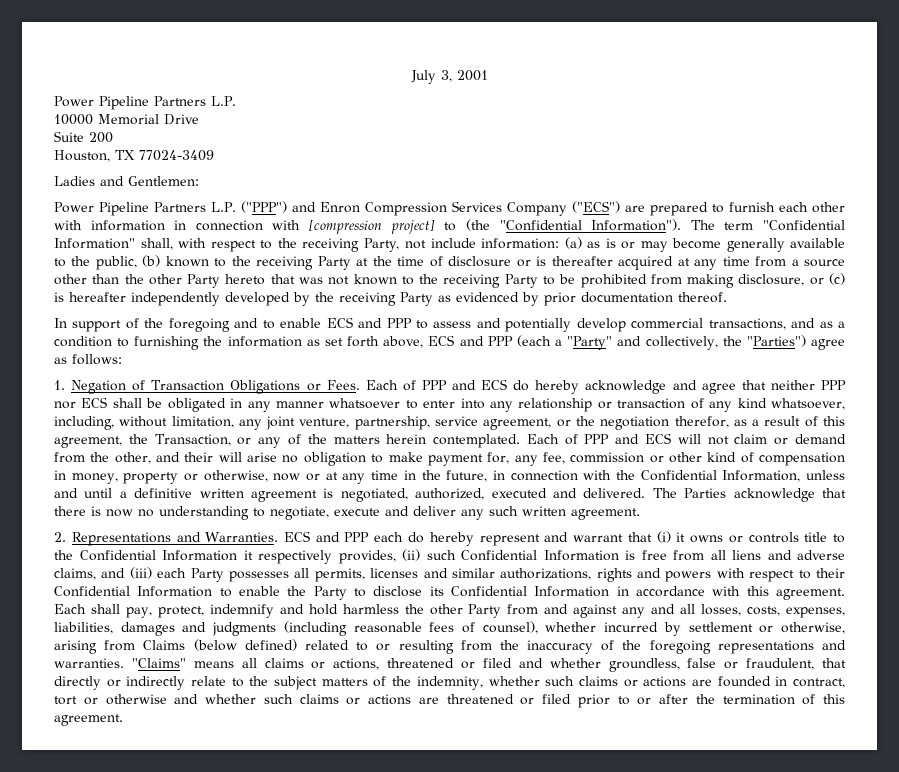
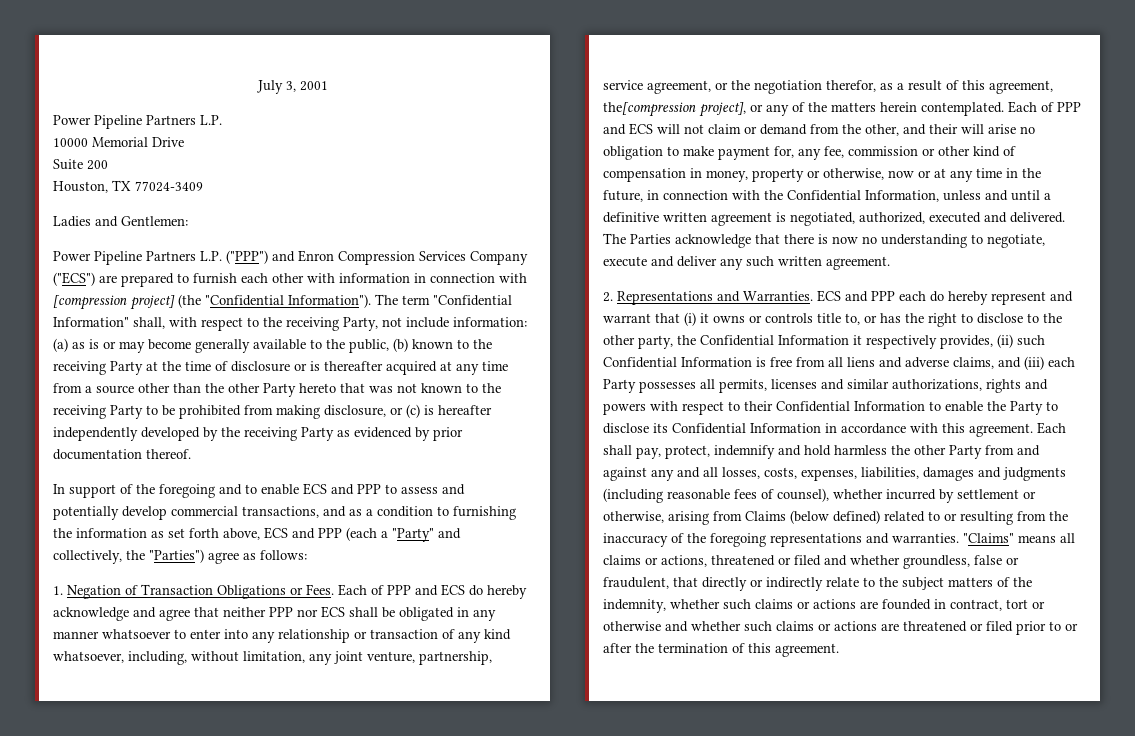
[444,222,457,231] to -> (175, 302) none
[128,434,231,446] the Transaction, -> [603,102,746,117] the[compression project],
[833,534,846,543] to -> [845,313,1062,327] [603,335,673,349] to, or has the right to disclose to the other party,

